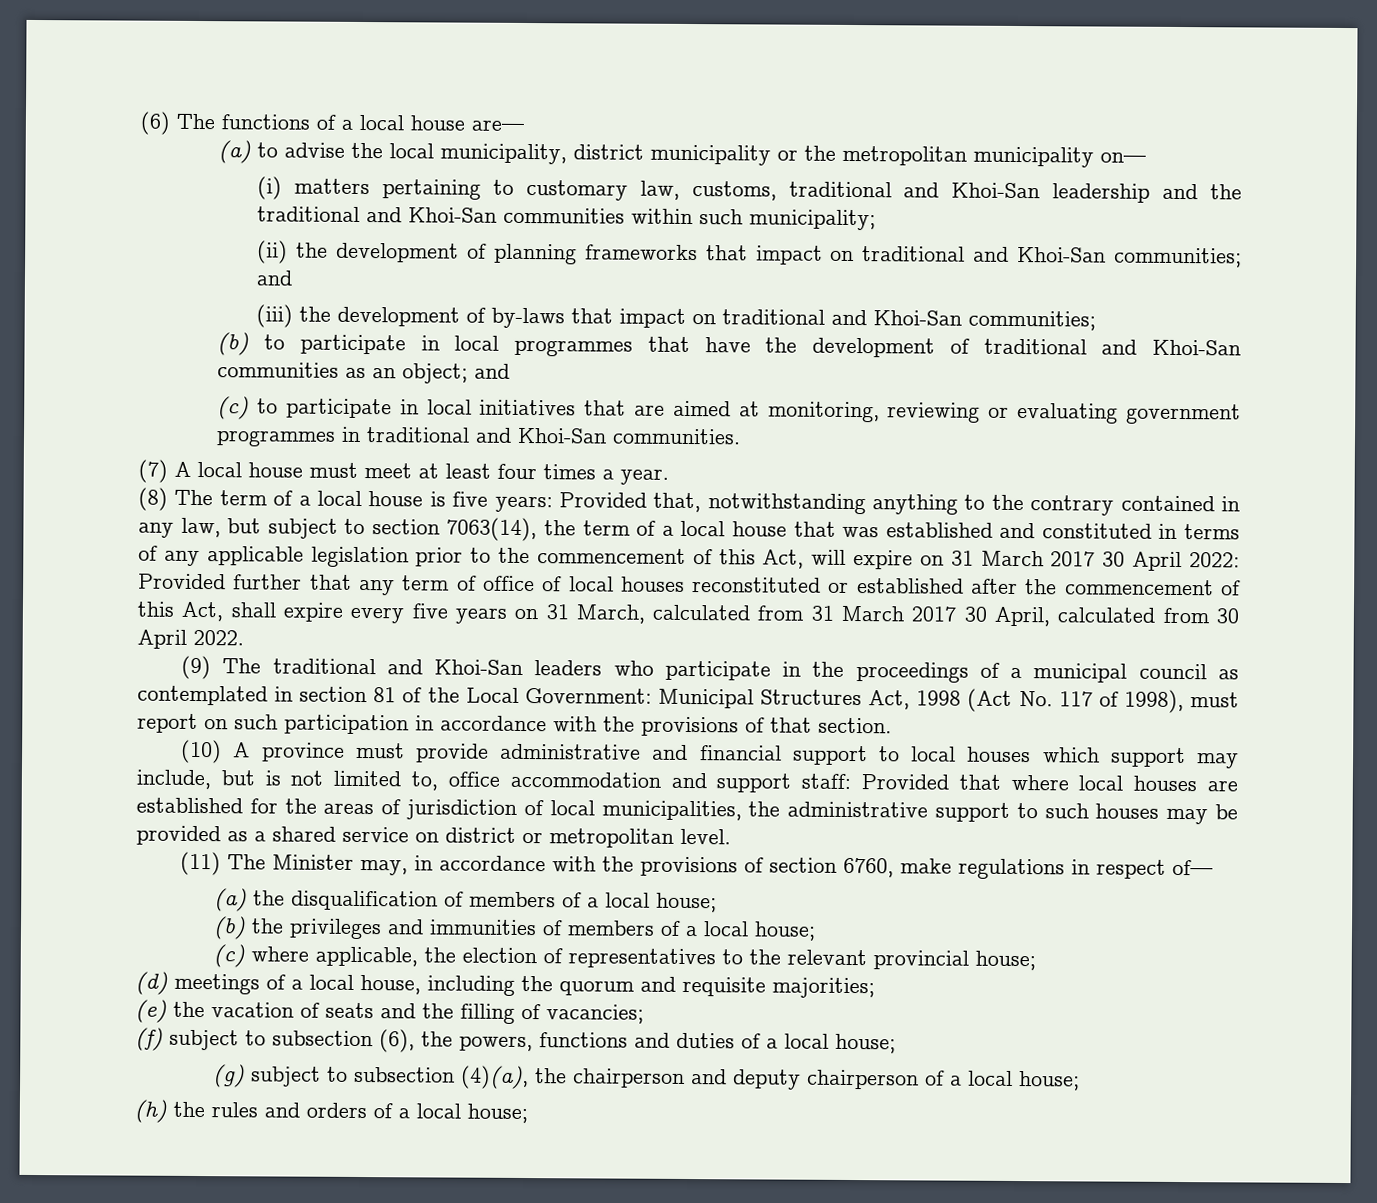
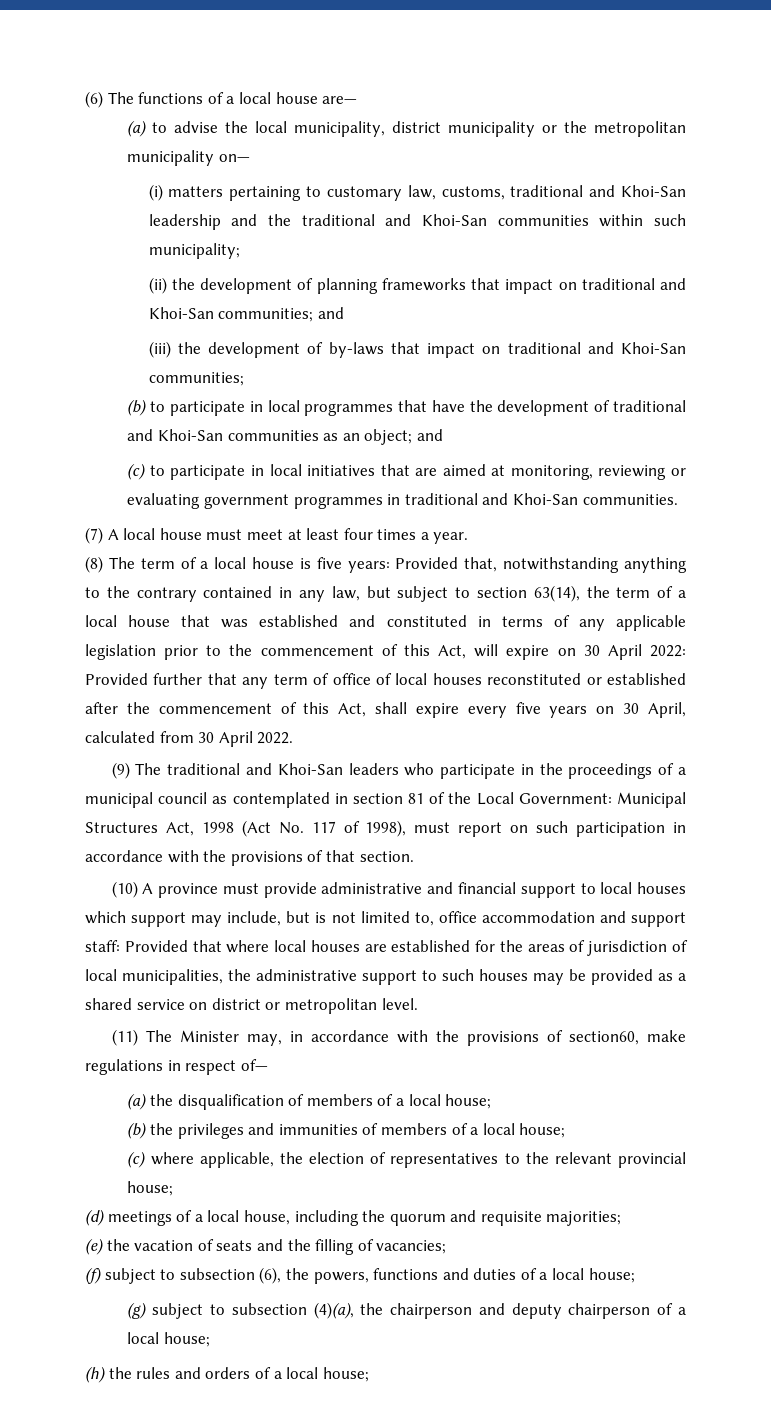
[446,517,538,542] 7063(14), -> [533,585,580,602] 63(14),
[950,550,1096,567] 31 March 2017 -> (576, 652) none
[545,604,957,624] 31 March, calculated from 31 March 2017 -> (615, 710) none
[769,857,895,878] section 6760, -> [568,1031,639,1045] section60,

